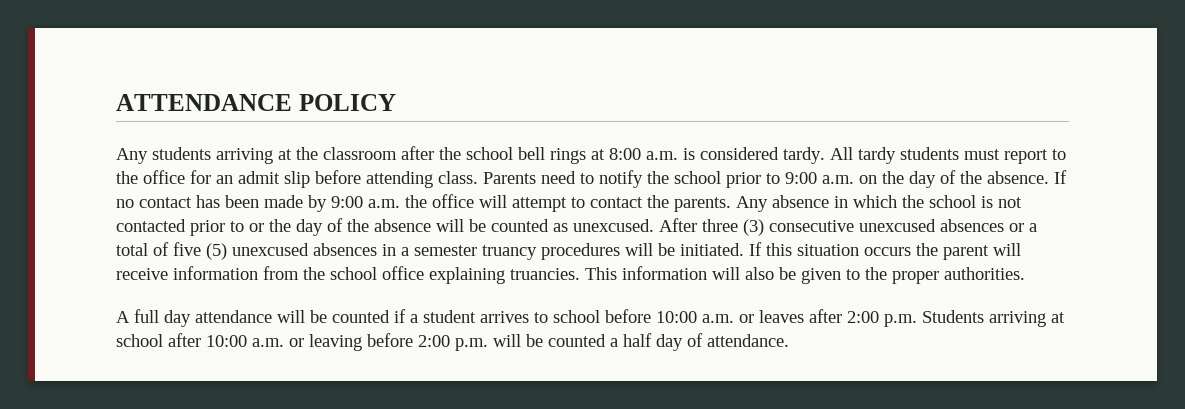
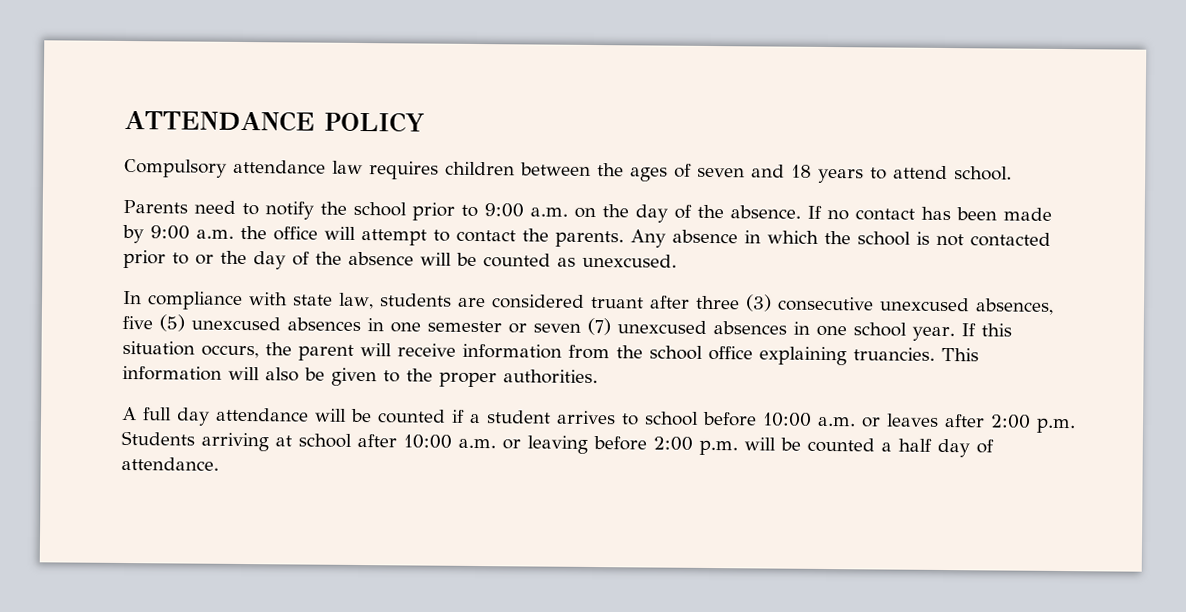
[116,146,1066,164] [116,170,478,188] Any students arriving at the classroom after the school bell rings at 8:00 a.m. is considered tardy. All tardy students must report to the office for an admit slip before attending class. -> [124,158,1012,184] Compulsory attendance law requires children between the ages of seven and 18 years to attend school. //
[659,218,1037,236] [116,242,169,256] After three (3) consecutive unexcused absences or a total of -> [123,290,1054,315] // In compliance with state law, students are considered truant after three (3) consecutive unexcused absences,
[401,243,744,260] a semester truancy procedures will be initiated. -> [390,317,955,342] one semester or seven (7) unexcused absences in one school year.
[864,247,911,256] occurs -> [201,344,259,359] occurs,

